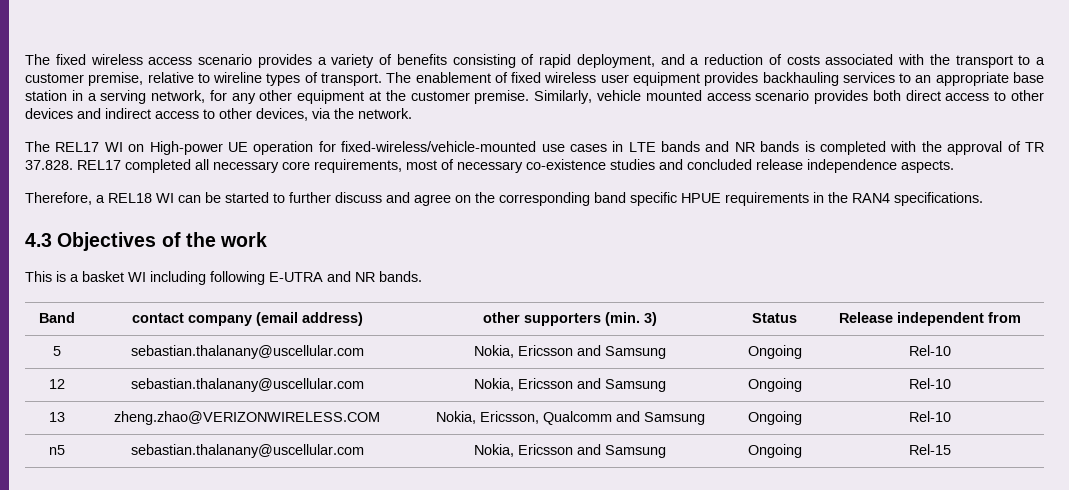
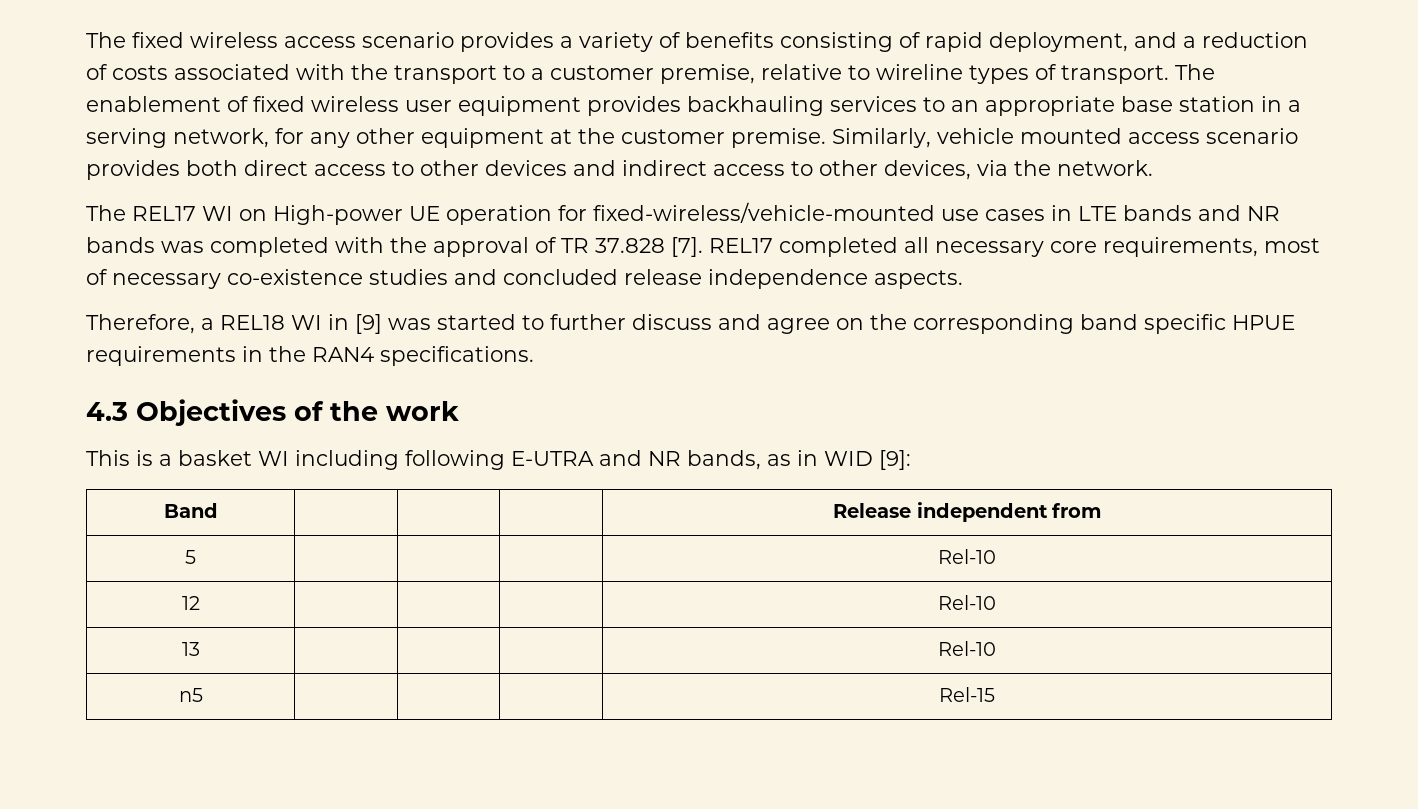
[804,141,815,152] is -> [161,241,204,253] was
[25,160,73,170] 37.828. -> [595,237,703,257] 37.828 [7].
[178,192,221,203] can be -> [328,314,431,334] in [9] was
[379,271,422,282] [38,312,75,323] [131,312,363,326] [483,312,657,326] [752,313,797,323] [838,312,1021,326] [52,346,61,356] [130,345,364,359] [474,345,666,359] [747,345,802,359] [908,345,951,356] [48,379,65,389] [130,378,364,392] [474,378,666,392] [747,378,802,392] [908,378,951,389] [48,412,65,422] [113,411,380,425] [435,411,705,425] [747,411,802,425] [908,411,951,422] [48,445,65,455] [130,444,364,458] [474,444,666,458] [747,444,802,458] bands. // Band | contact company (email address) | other supporters (min. 3) | Status | Release independent from // 5 | sebastian.thalanany@uscellular.com | Nokia, Ericsson and Samsung | Ongoing | Rel-10 // 12 | sebastian.thalanany@uscellular.com | Nokia, Ericsson and Samsung | Ongoing | Rel-10 // 13 | zheng.zhao@VERIZONWIRELESS.COM | Nokia, Ericsson, Qualcomm and Samsung | Ongoing | Rel-10 // n5 | sebastian.thalanany@uscellular.com | Nokia, Ericsson and Samsung | Ongoing -> [687,450,911,470] [163,503,218,518] [833,502,1101,522] [185,550,196,564] [938,549,997,564] [181,596,200,610] [938,595,997,610] [181,642,200,656] [938,641,997,656] [178,688,203,702] bands, as in WID [9]: // Band | | | | Release independent from // 5 | | | | Rel-10 // 12 | | | | Rel-10 // 13 | | | | Rel-10 // n5 | | |

